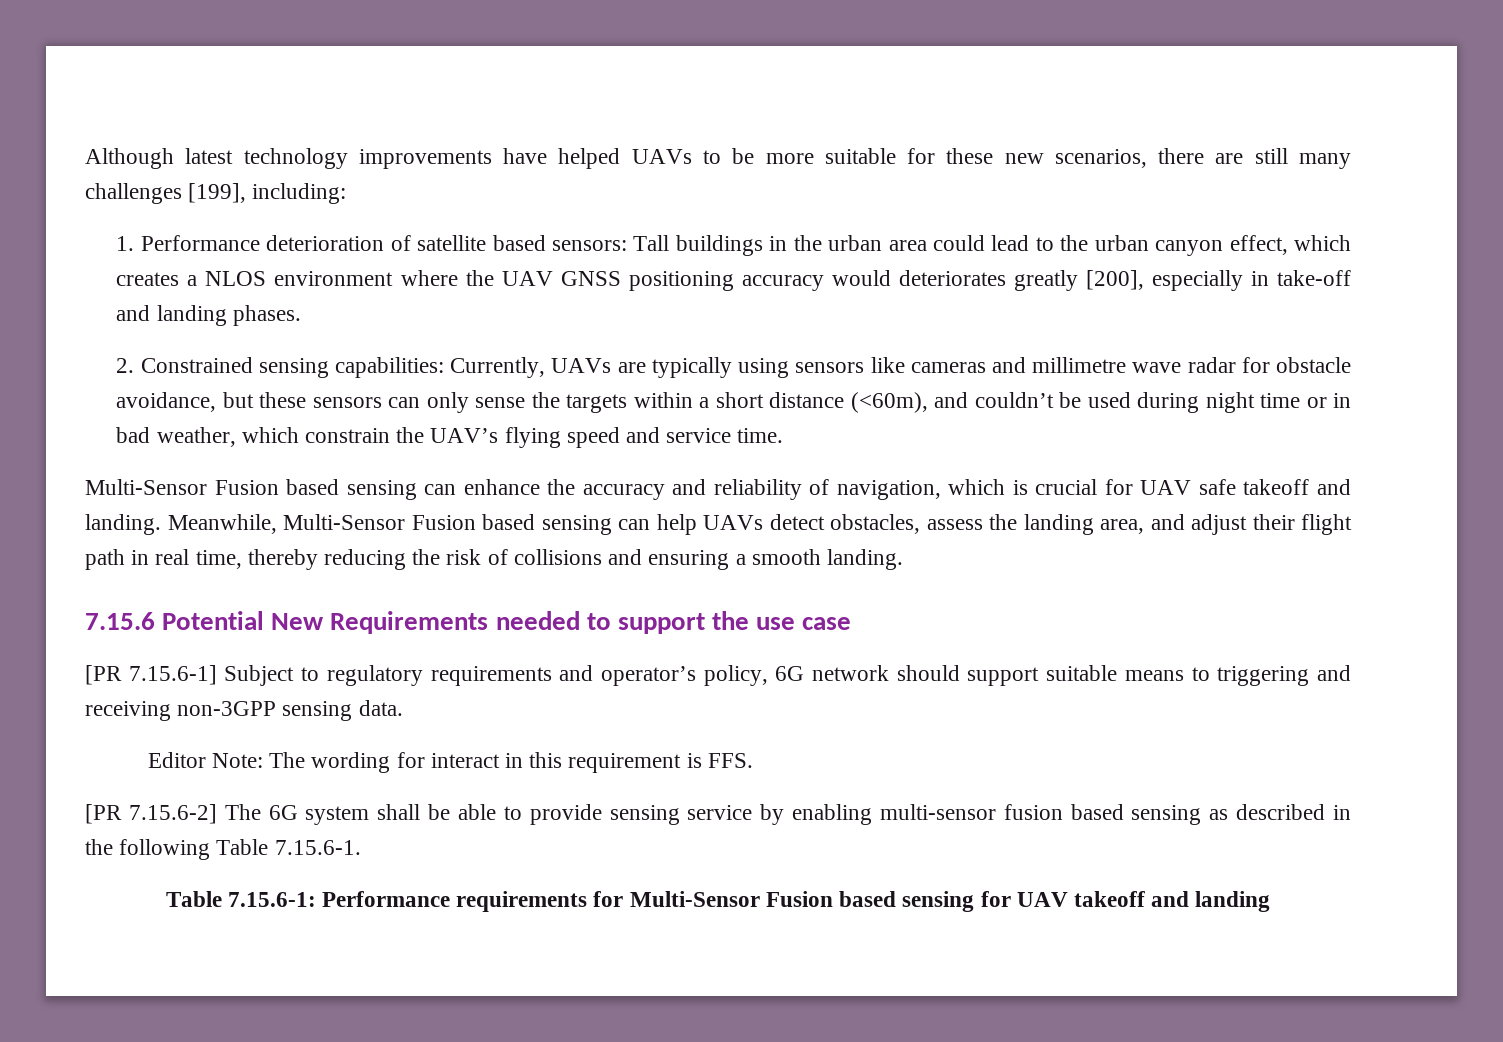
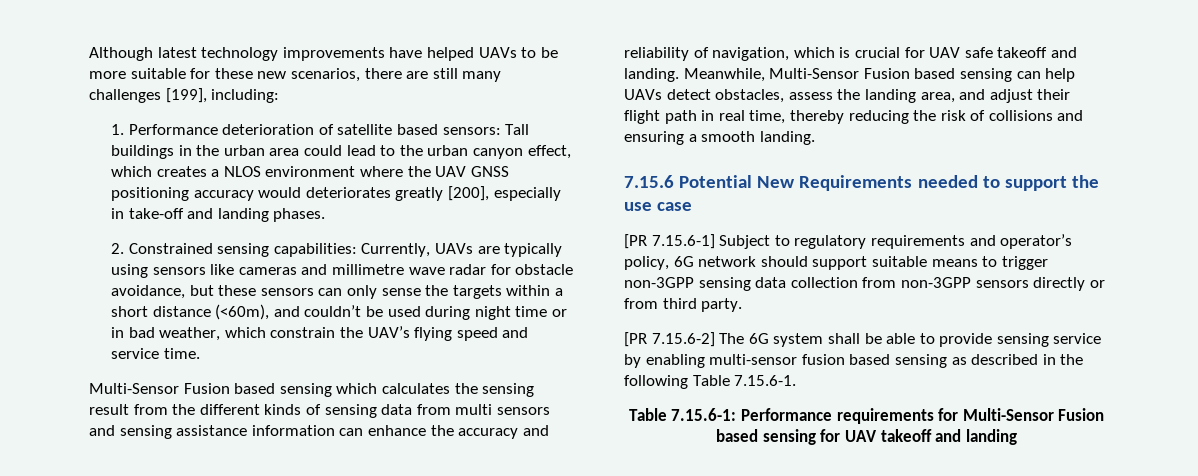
(417, 490) none -> [336,383,535,397] [89,404,550,418] [89,425,335,439] which calculates the sensing result from the different kinds of sensing data from multi sensors and sensing assistance information
[1217,665,1352,686] [85,700,403,721] [147,752,753,773] triggering and receiving non-3GPP sensing data. // Editor Note: The wording for interact in this requirement is FFS. -> [1001,256,1048,270] [624,277,1105,291] [624,298,743,312] trigger non-3GPP sensing data collection from non-3GPP sensors directly or from third party.

